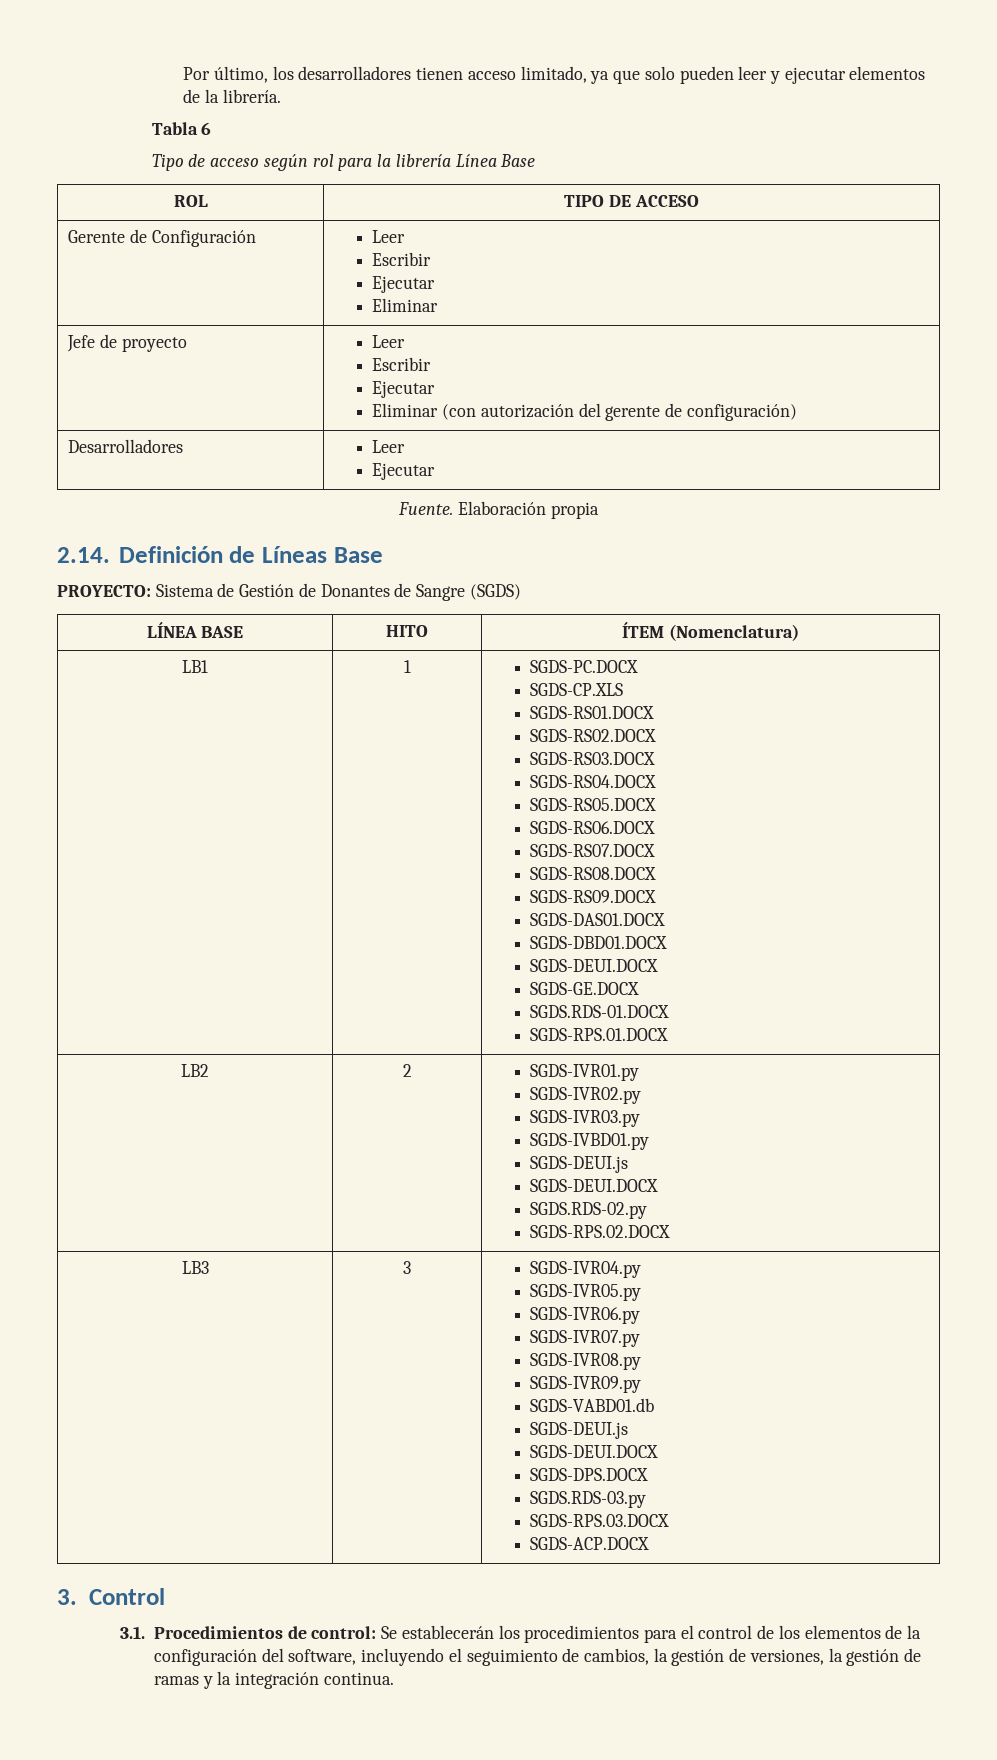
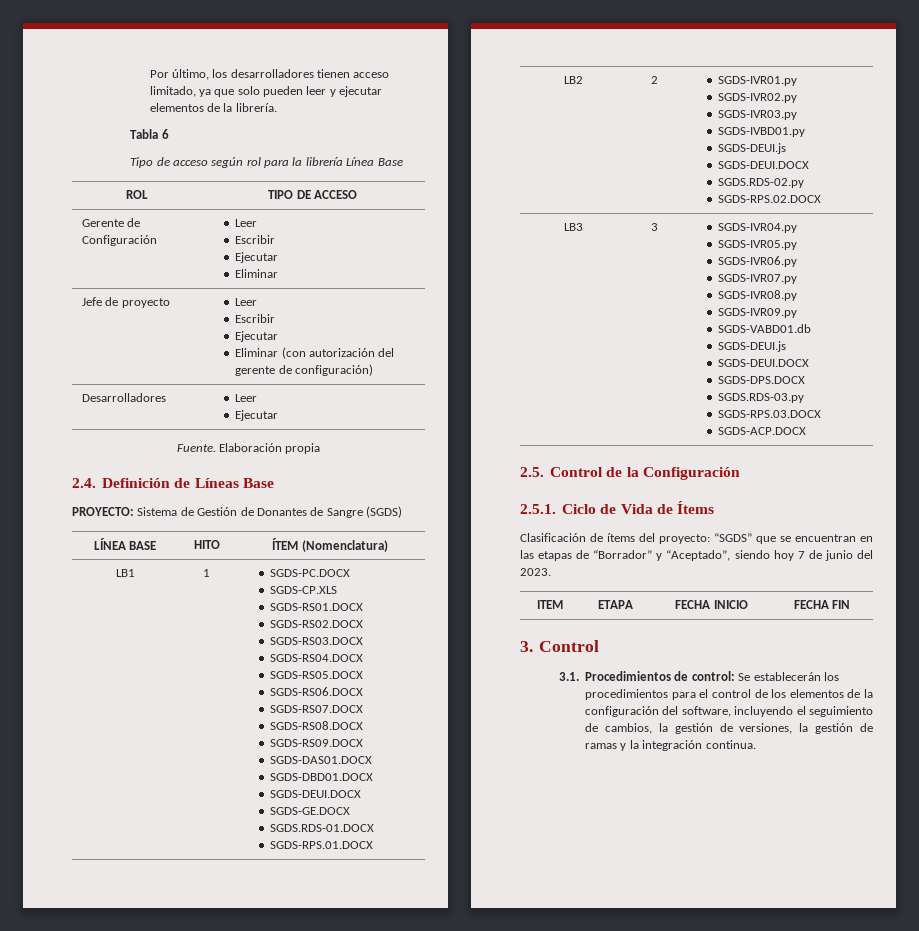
[57,547,110,563] 2.14. -> [72,478,96,488] 2.4.
[57,1588,165,1605] 3. Control -> [520,467,740,480] [520,501,714,514] [520,533,873,544] [520,550,873,561] [520,568,551,576] [537,600,563,609] [598,600,633,609] [675,600,748,609] [793,600,851,609] [520,640,600,652] 2.5. Control de la Configuración // 2.5.1. Ciclo de Vida de Ítems // Clasificación de ítems del proyecto: “SGDS” que se encuentran en las etapas de “Borrador” y “Aceptado”, siendo hoy 7 de junio del 2023. // ITEM | ETAPA | FECHA INICIO | FECHA FIN // 3. Control

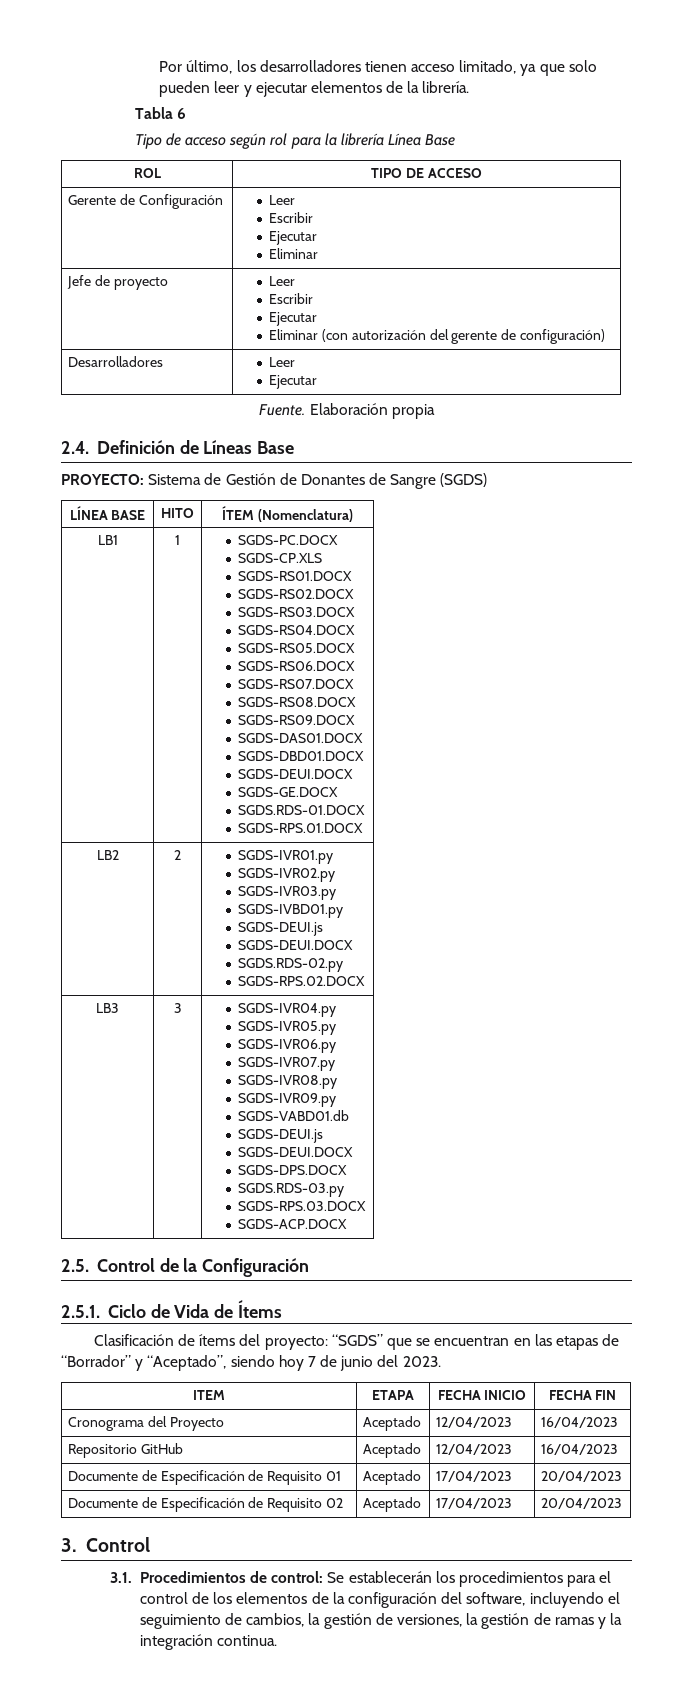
(851, 604) none -> [68,1416,224,1431] [363,1416,422,1431] [436,1417,513,1428] [541,1417,619,1428] [68,1443,183,1458] [363,1443,422,1458] [436,1444,513,1455] [541,1444,619,1455] [68,1470,341,1485] [363,1470,422,1485] [436,1471,513,1482] [541,1471,623,1482] [68,1497,343,1512] [363,1497,422,1512] [436,1498,513,1509] [541,1498,623,1509] // Cronograma del Proyecto | Aceptado | 12/04/2023 | 16/04/2023 // Repositorio GitHub | Aceptado | 12/04/2023 | 16/04/2023 // Documente de Especificación de Requisito 01 | Aceptado | 17/04/2023 | 20/04/2023 // Documente de Especificación de Requisito 02 | Aceptado | 17/04/2023 | 20/04/2023

